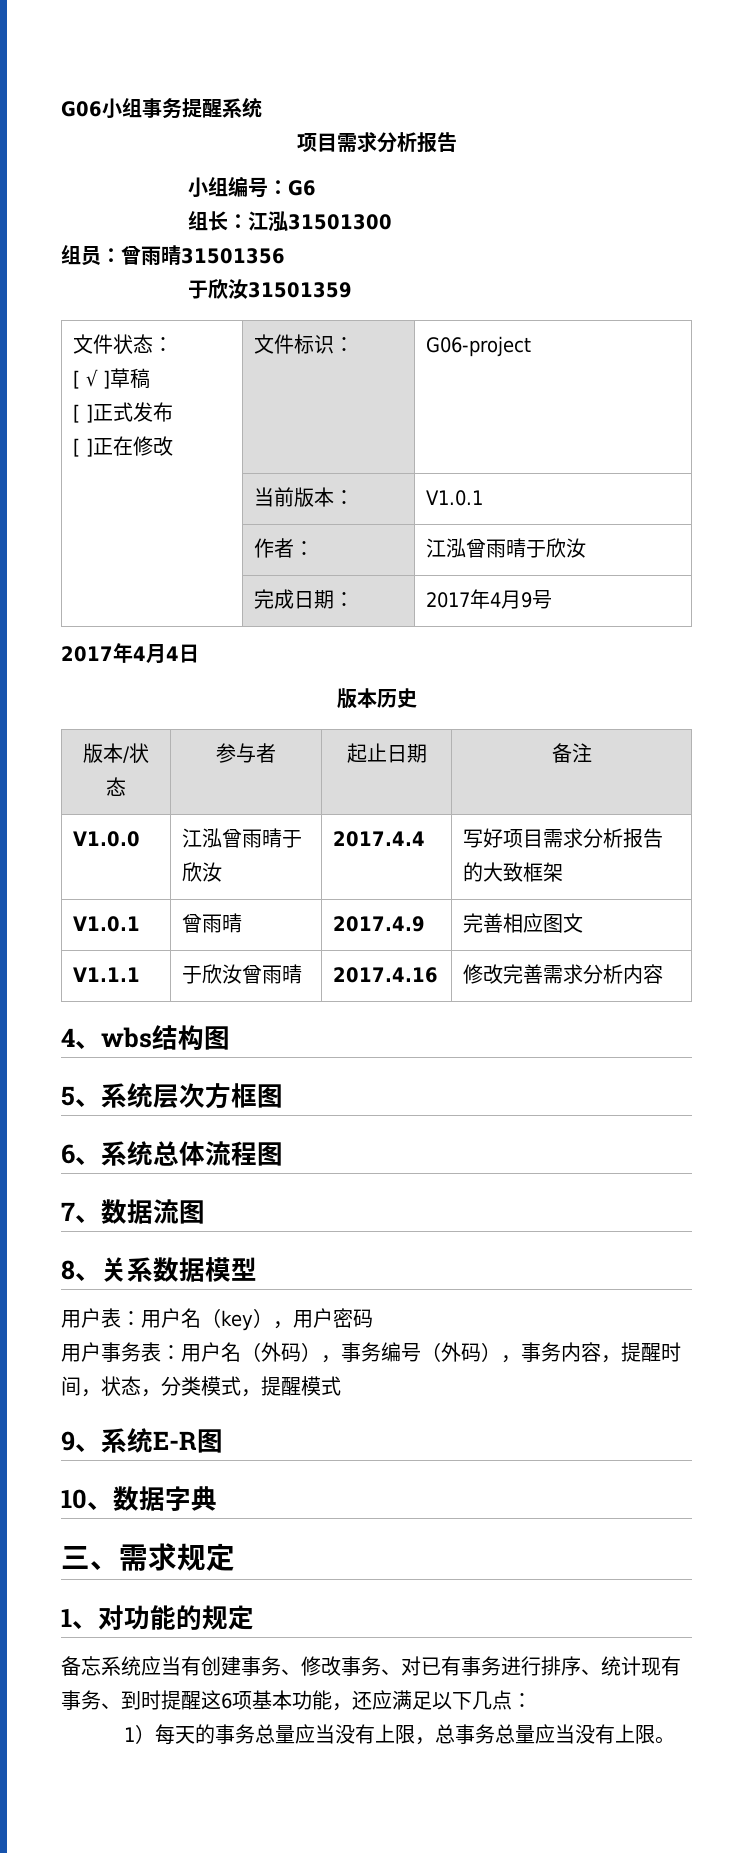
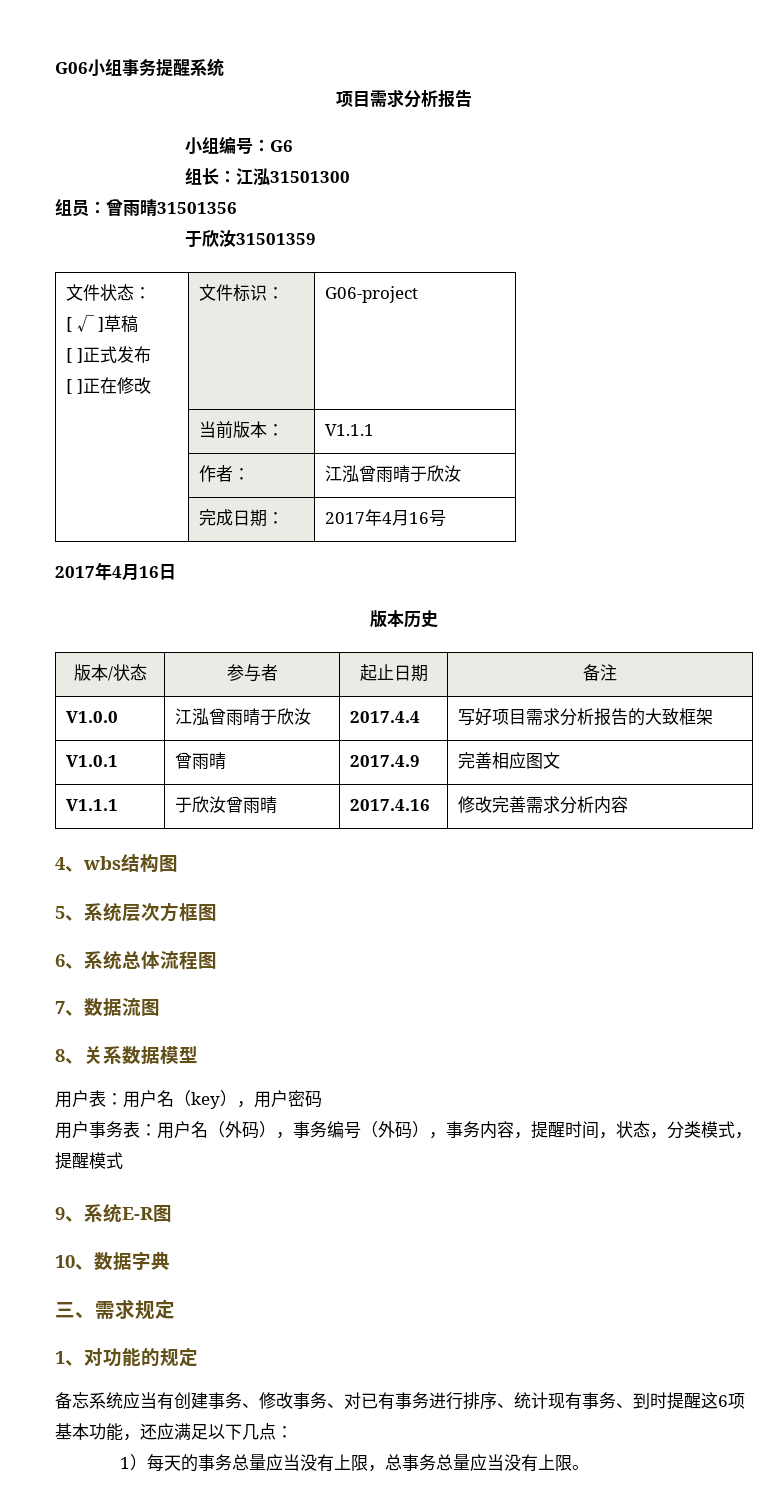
[426,490,484,506] V1.0.1 -> [325,424,375,436] V1.1.1
[521,592,533,608] 9 -> [409,512,430,524] 16
[166,646,179,661] 4 -> [139,566,159,578] 16

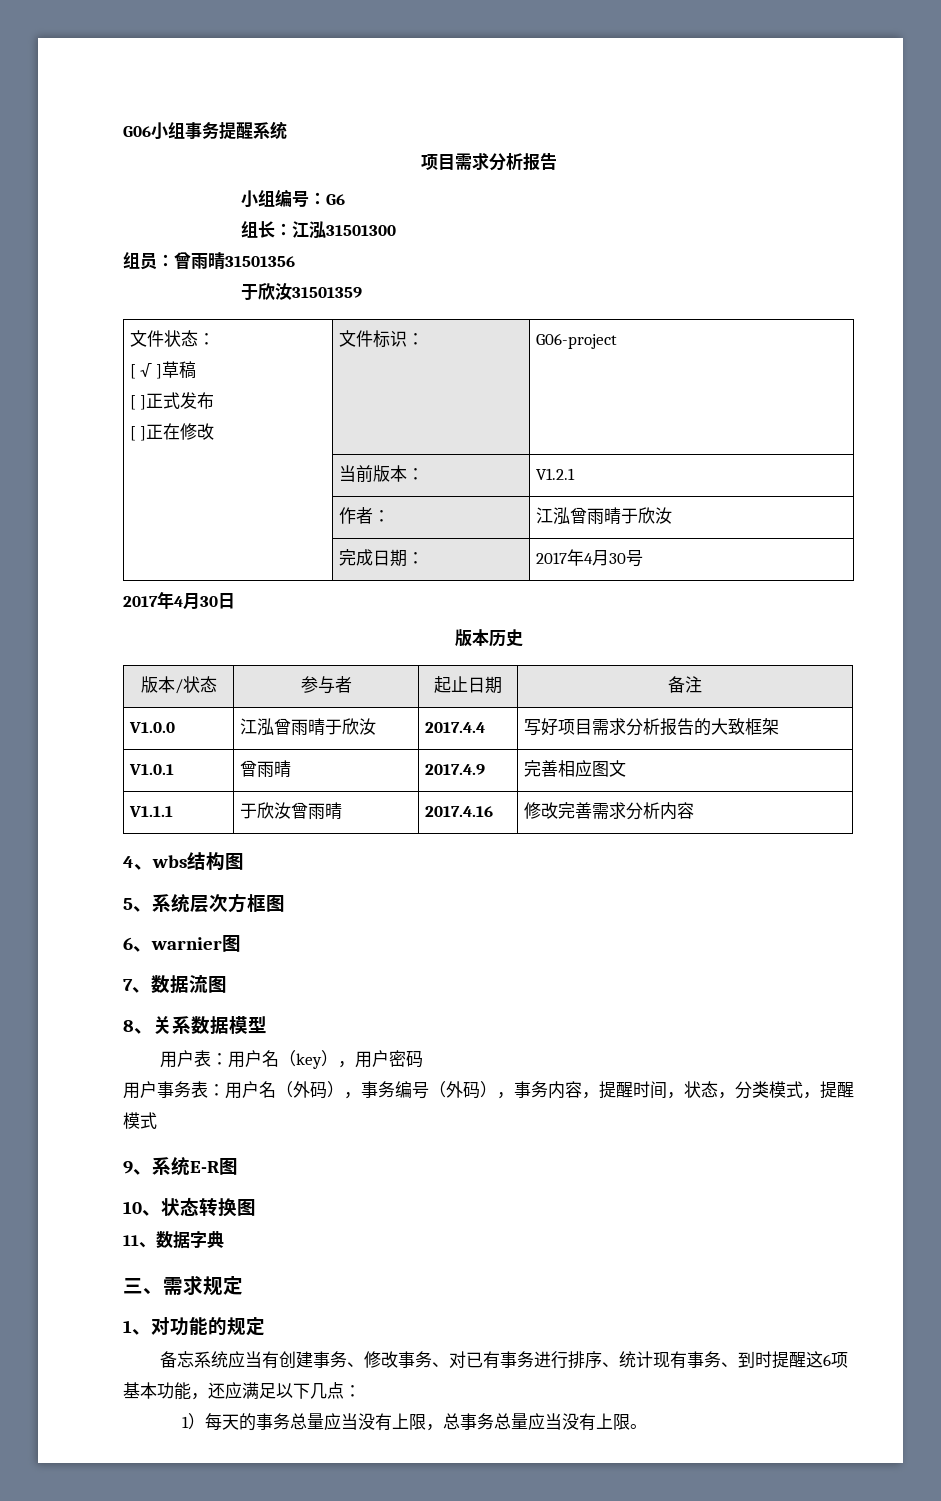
[325,424,375,436] V1.1.1 -> [535,468,575,480] V1.2.1
[409,512,430,524] 16 -> [608,553,626,564] 30
[139,566,159,578] 16 -> [200,596,218,607] 30
[84,950,198,970] 系统总体流程 -> [151,937,222,950] warnier
(94, 1267) none -> [161,1197,256,1217] [123,1235,156,1248] 状态转换图 // 11、

